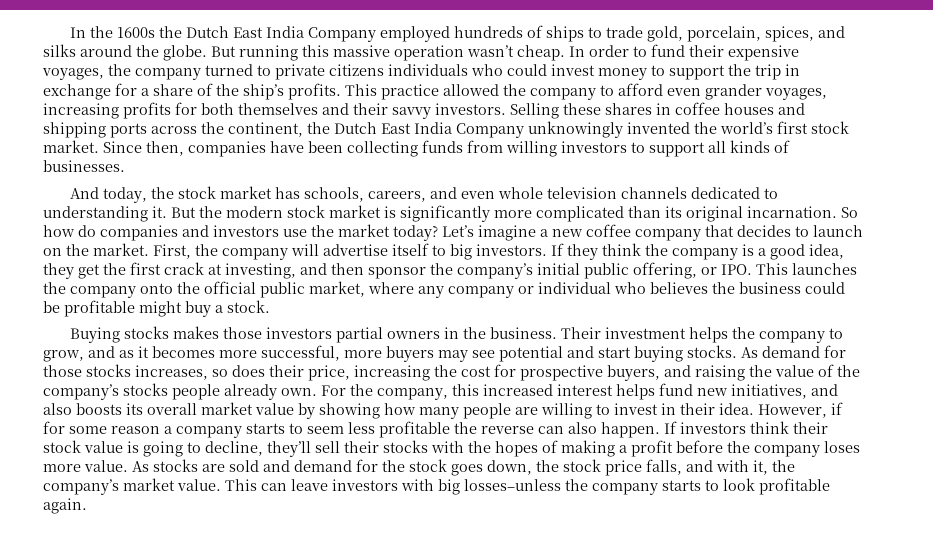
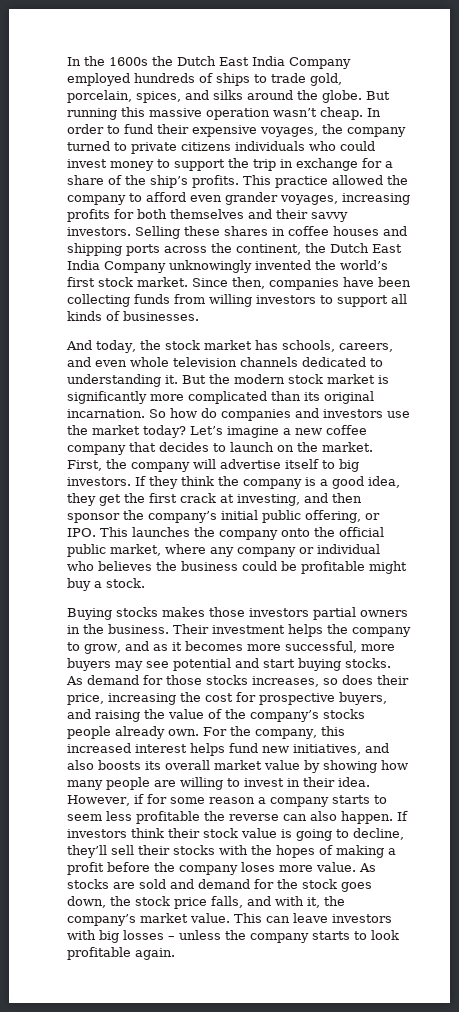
[464,479,561,491] losses–unless -> [123,930,221,940] losses – unless

